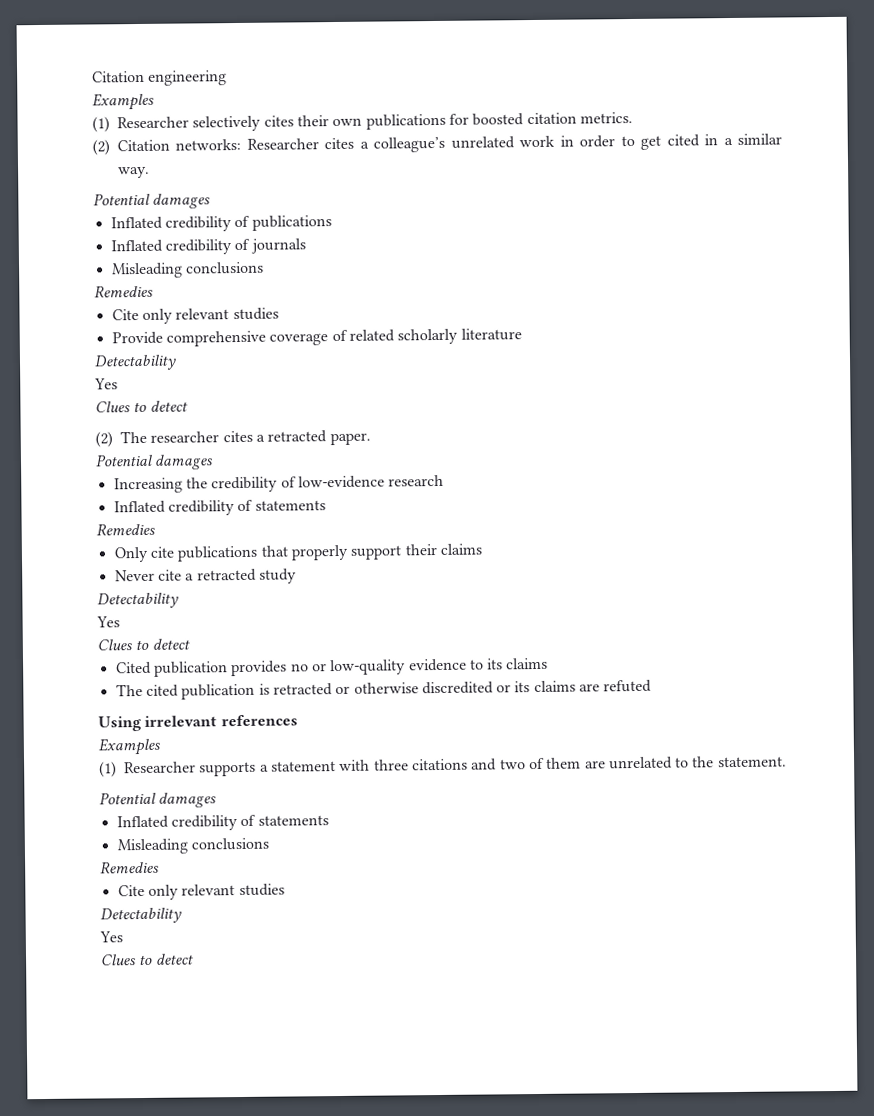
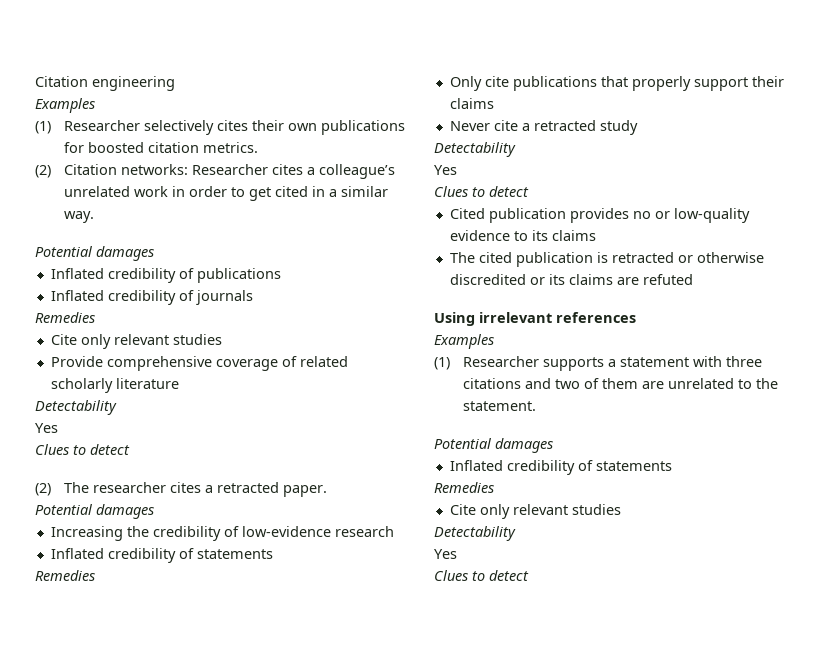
[110,261,264,279] // Misleading conclusions -> (253, 297) none
[116,837,269,855] // Misleading conclusions -> (672, 466) none

